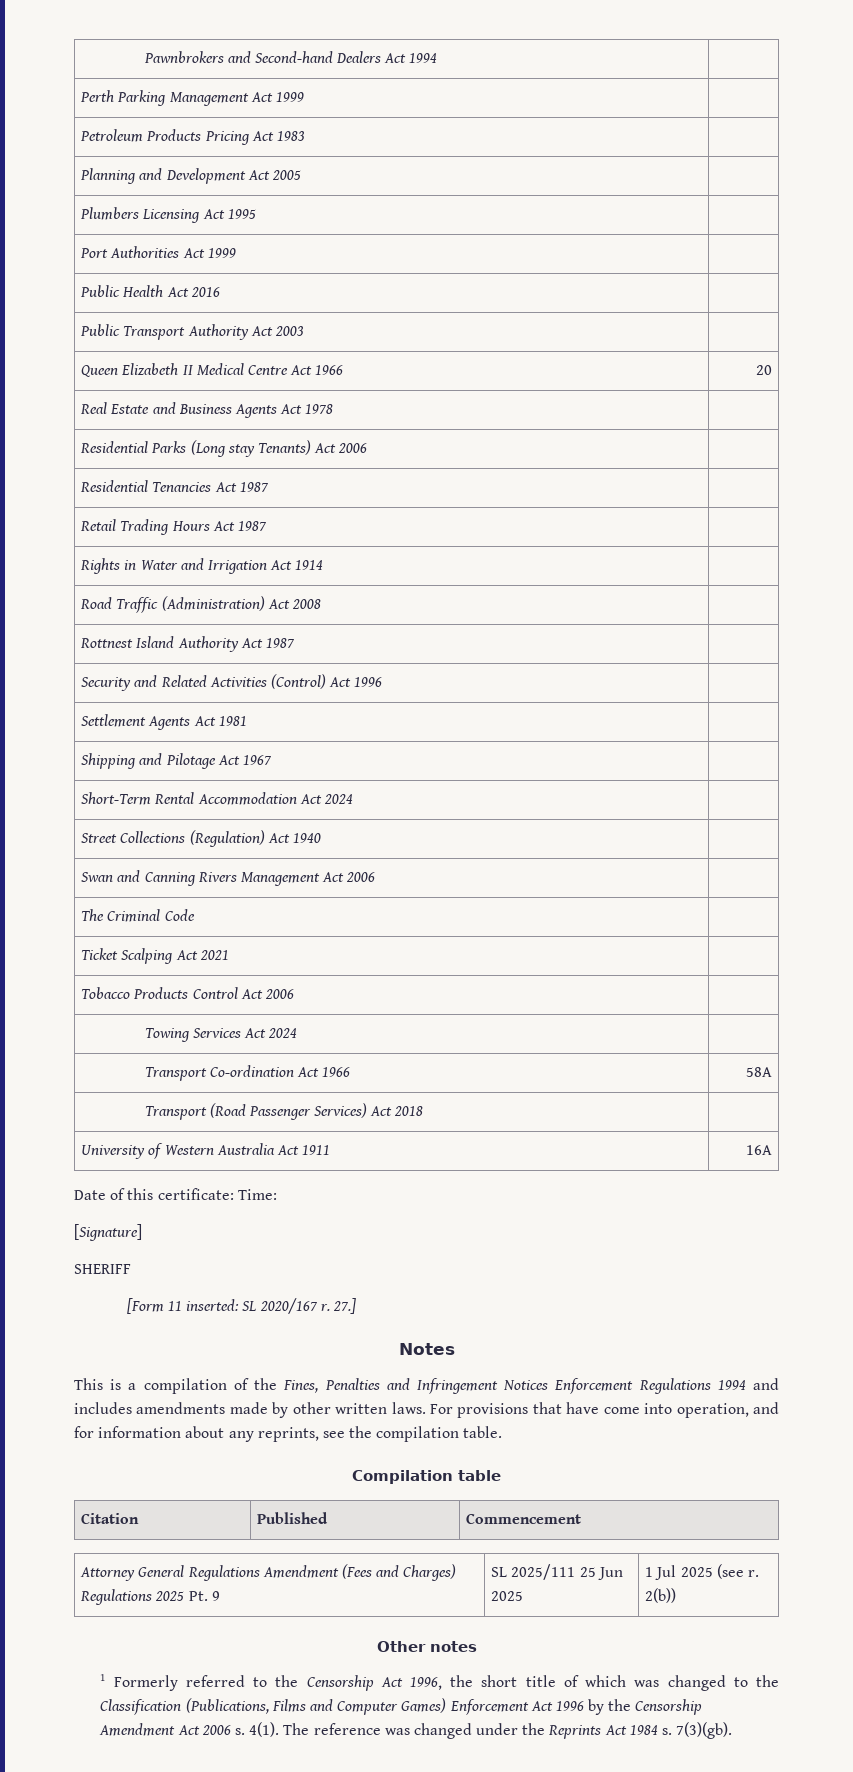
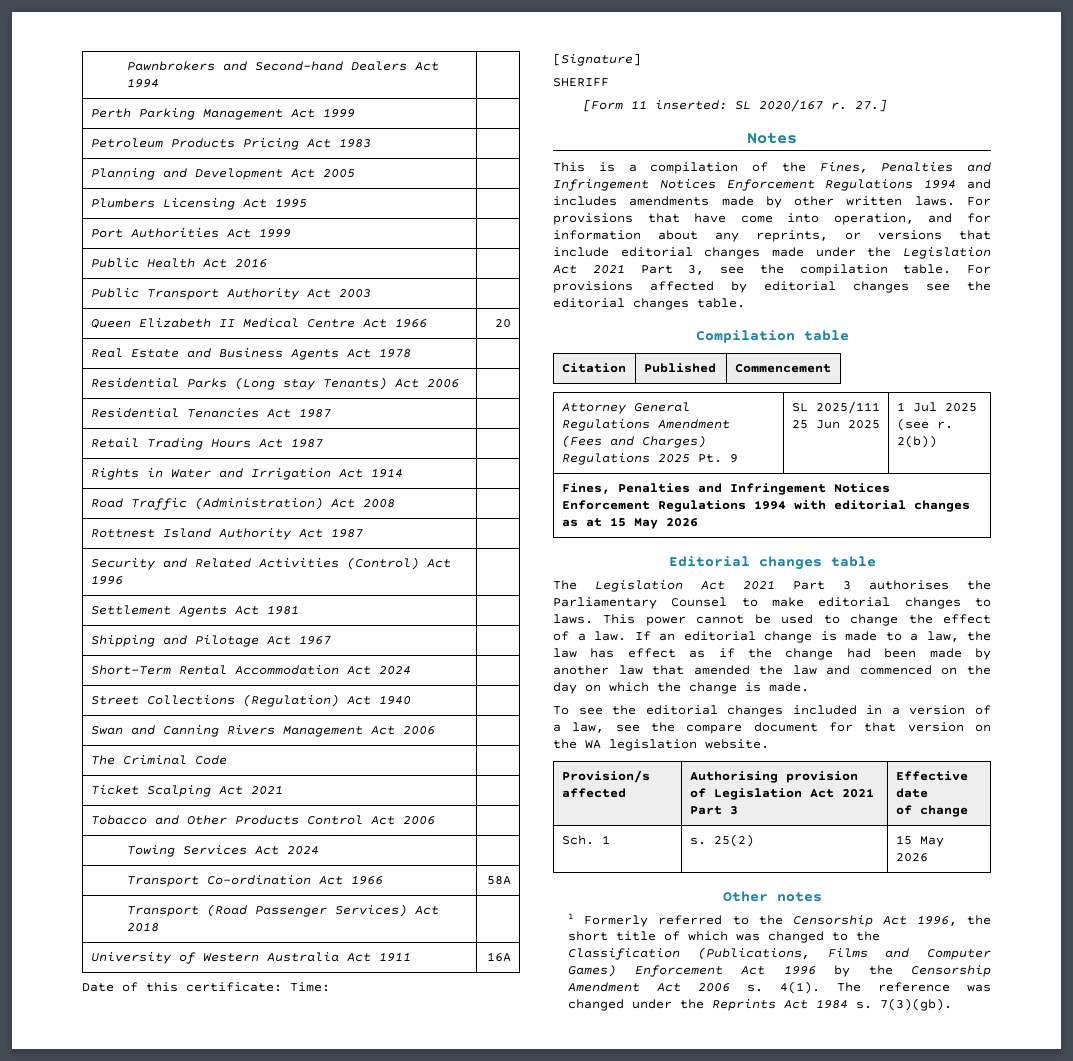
(131, 993) none -> [154,815,227,825] and Other
[322,1426,460,1442] see the compilation -> [845,230,991,240] [553,247,991,259] [553,264,991,276] [553,281,991,293] [553,298,689,310] or versions that include editorial changes made under the Legislation Act 2021 Part 3, see the compilation table. For provisions affected by editorial changes see the editorial changes
(677, 1595) none -> [561,483,890,495] [561,500,970,512] [561,517,698,529] [668,556,876,570] [553,580,991,592] [553,597,991,609] [553,614,992,626] [553,631,991,643] [553,648,991,660] [553,665,991,675] [553,682,809,694] [553,705,991,717] [553,722,991,734] [553,739,769,751] [561,770,650,783] [561,788,626,798] [689,771,858,783] [689,788,874,800] [689,806,738,815] [895,771,968,781] [895,788,928,798] [895,805,968,817] [561,835,610,845] [689,834,754,847] [895,835,944,847] [895,853,928,862] // Fines, Penalties and Infringement Notices Enforcement Regulations 1994 with editorial changes as at 15 May 2026 // Editorial changes table // The Legislation Act 2021 Part 3 authorises the Parliamentary Counsel to make editorial changes to laws. This power cannot be used to change the effect of a law. If an editorial change is made to a law, the law has effect as if the change had been made by another law that amended the law and commenced on the day on which the change is made. // To see the editorial changes included in a version of a law, see the compare document for that version on the WA legislation website. // Provision/s affected | Authorising provision of Legislation Act 2021 Part 3 | Effective date // of change // Sch. 1 | s. 25(2) | 15 May 2026

